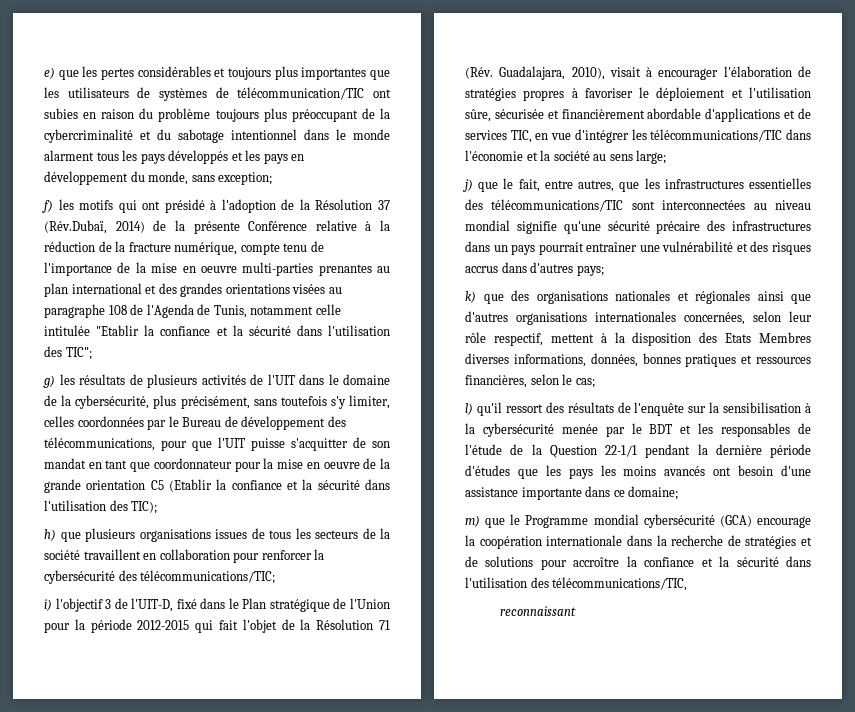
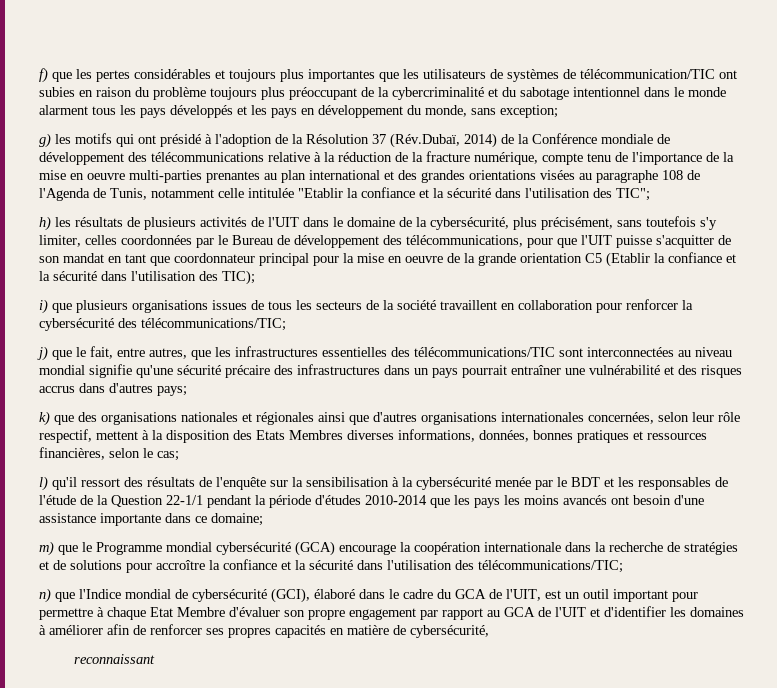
[44,67,55,79] e) -> [39,68,48,83] f)
[42,200,53,213] f) -> [39,133,51,148] g)
[193,221,308,234] présente Conférence -> [532,133,670,144] [39,152,264,165] Conférence mondiale de développement des télécommunications
[43,375,55,388] g) -> [39,216,51,231] h)
(232, 463) none -> [259,253,309,266] principal
[44,529,56,541] h) -> [39,299,48,314] i)
[44,598,390,612] [44,619,391,633] [465,66,811,80] [465,87,811,101] [465,108,811,122] [465,129,811,143] [465,150,667,164] // i) l'objectif 3 de l'UIT-D, fixé dans le Plan stratégique de l'Union pour la période 2012-2015 qui fait l'objet de la Résolution 71 (Rév. Guadalajara, 2010), visait à encourager l'élaboration de stratégies propres à favoriser le déploiement et l'utilisation sûre, sécurisée et financièrement abordable d'applications et de services TIC, en vue d'intégrer les télécommunications/TIC dans l'économie et la société au sens large; -> (286, 324) none
[715,444,762,455] dernière -> (266, 500) none
(510, 470) none -> [365,495,427,505] 2010-2014
[552,577,688,591] télécommunications/TIC, -> [478,560,623,573] [39,588,698,603] [39,606,744,620] [39,624,489,638] télécommunications/TIC; // n) que l'Indice mondial de cybersécurité (GCI), élaboré dans le cadre du GCA de l'UIT, est un outil important pour permettre à chaque Etat Membre d'évaluer son propre engagement par rapport au GCA de l'UIT et d'identifier les domaines à améliorer afin de renforcer ses propres capacités en matière de cybersécurité,

